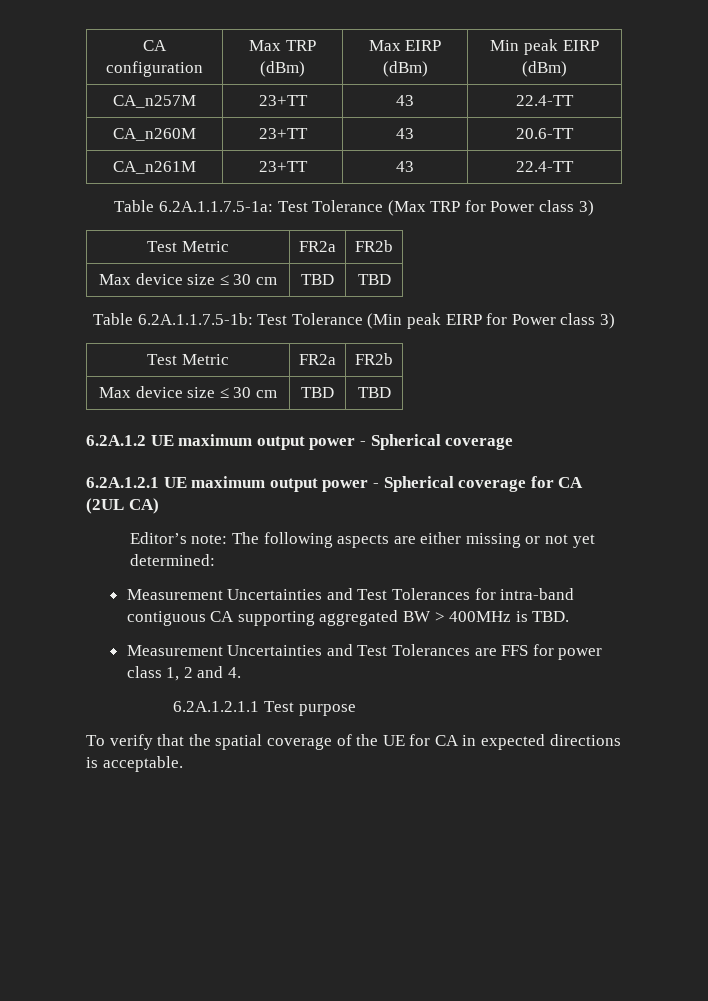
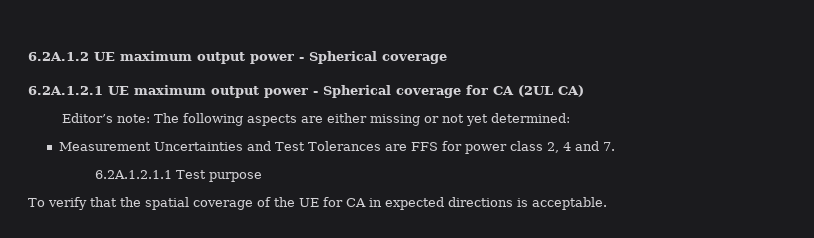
[143,40,167,51] [106,61,203,77] [249,40,316,51] [260,61,305,77] [368,40,442,51] [382,61,428,77] [490,39,599,55] [522,61,567,77] [113,95,196,108] [258,95,308,106] [396,95,414,106] [516,95,574,106] [113,128,196,141] [258,128,308,139] [396,128,414,139] [516,128,574,139] [113,161,196,174] [258,161,308,172] [396,161,414,172] [516,161,574,172] [114,200,594,216] [147,241,229,252] [299,241,336,252] [355,240,393,252] [99,273,277,285] [301,274,334,285] [357,274,391,285] [93,313,615,329] [147,354,229,365] [299,354,336,365] [355,353,393,365] [99,386,277,398] [301,387,334,398] [357,387,391,398] CA configuration | Max TRP (dBm) | Max EIRP (dBm) | Min peak EIRP (dBm) // CA_n257M | 23+TT | 43 | 22.4-TT // CA_n260M | 23+TT | 43 | 20.6-TT // CA_n261M | 23+TT | 43 | 22.4-TT // Table 6.2A.1.1.7.5-1a: Test Tolerance (Max TRP for Power class 3) // Test Metric | FR2a | FR2b // Max device size ≤ 30 cm | TBD | TBD // Table 6.2A.1.1.7.5-1b: Test Tolerance (Min peak EIRP for Power class 3) // Test Metric | FR2a | FR2b // Max device size ≤ 30 cm | TBD | TBD // -> (28, 56) none
[126,588,575,600] [126,610,570,626] // Measurement Uncertainties and Test Tolerances for intra-band contiguous CA supporting aggregated BW > 400MHz is TBD. -> (570, 118) none
[166,666,241,681] 1, 2 and 4. -> [546,141,615,153] 2, 4 and 7.

